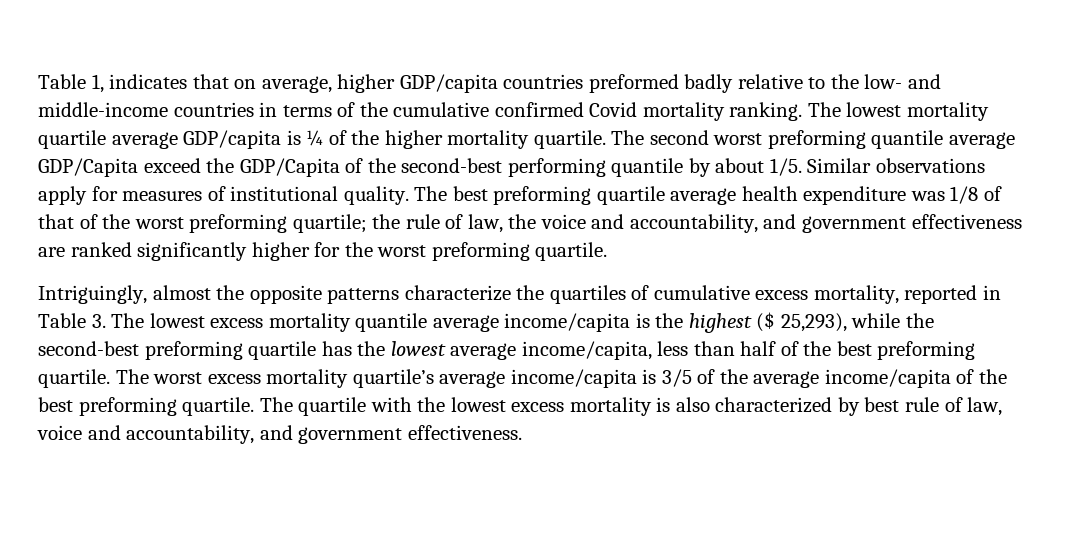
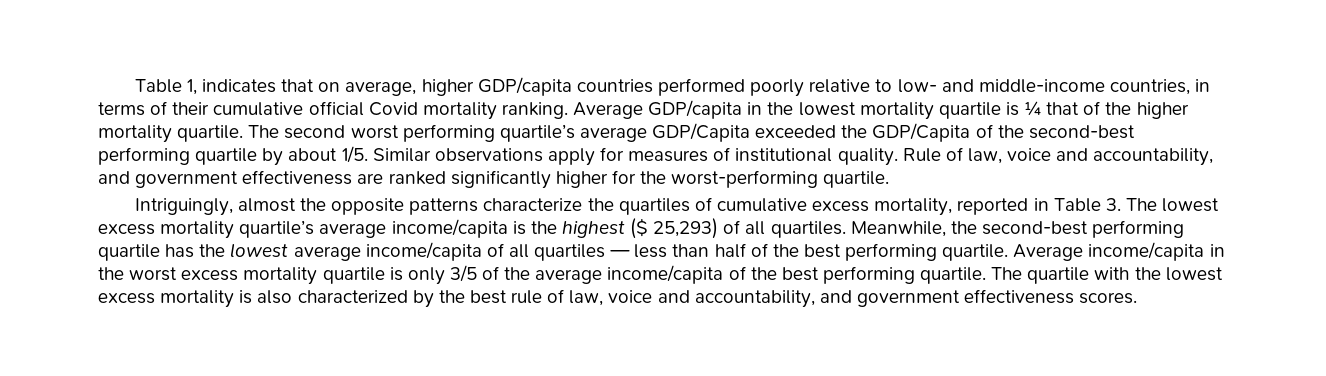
[588,74,734,93] preformed badly -> [658,78,805,97] performed poorly
[830,74,859,89] the -> (893, 85) none
[173,102,254,117] countries -> [1109,79,1190,95] countries,
[359,102,841,121] the cumulative confirmed Covid mortality ranking. The -> [172,100,794,120] their cumulative official Covid mortality ranking. Average GDP/capita in the
[111,130,282,149] average GDP/capita -> (1001, 110) none
(324, 138) none -> [1046,102,1080,115] that
[767,130,944,149] preforming quantile -> [402,124,575,142] performing quartile’s
[143,158,201,173] exceed -> [755,125,837,138] exceeded
[611,158,684,177] quantile -> [195,148,258,165] quartile
[414,186,1003,205] [38,214,537,233] The best preforming quartile average health expenditure was 1/8 of that of the worst preforming quartile; the rule of law, the -> [902,147,1002,164] Rule of law,
[377,242,530,261] worst preforming -> [671,170,819,188] worst-performing
[355,313,428,332] quantile -> [239,220,315,238] quartile’s
[780,313,935,332] [38,341,243,360] 25,293), while the second-best preforming -> [653,218,1185,239] 25,293) of all quartiles. Meanwhile, the second-best performing
[521,341,652,360] income/capita, -> [365,242,631,261] income/capita of all quartiles —
[877,341,976,360] [38,369,657,388] preforming quartile. The worst excess mortality quartile’s average income/capita is -> [845,242,1225,261] [98,267,445,285] performing quartile. Average income/capita in the worst excess mortality quartile is only
[78,397,177,416] preforming -> [822,266,915,284] performing
(860, 406) none -> [438,290,465,303] the
[407,425,522,440] effectiveness. -> [964,289,1138,304] effectiveness scores.

